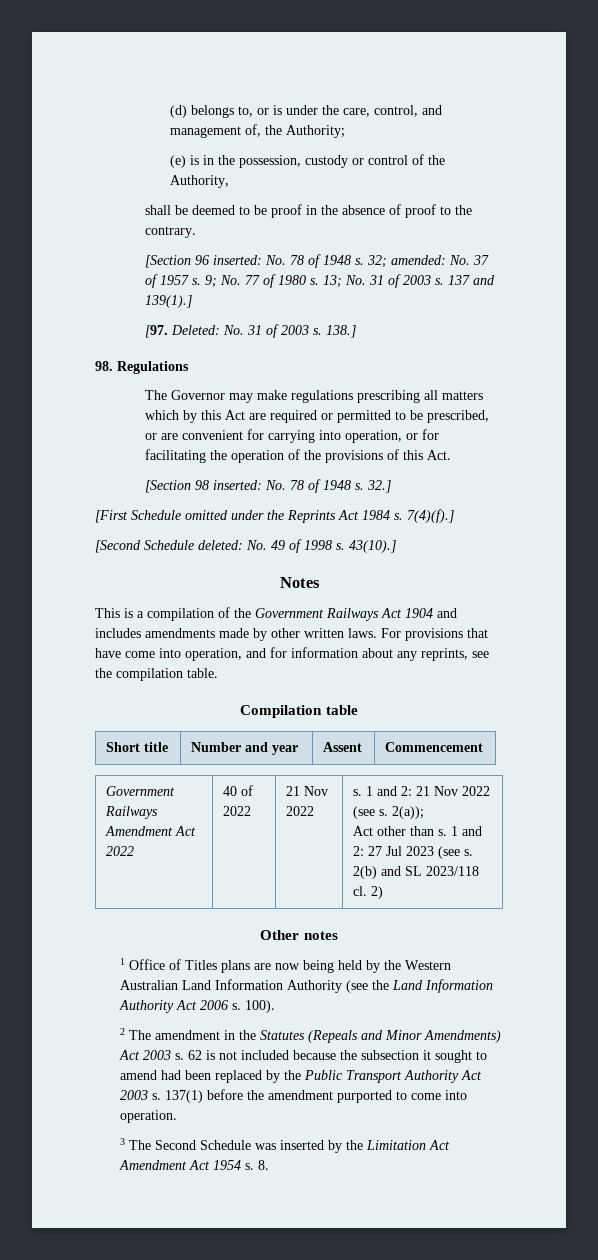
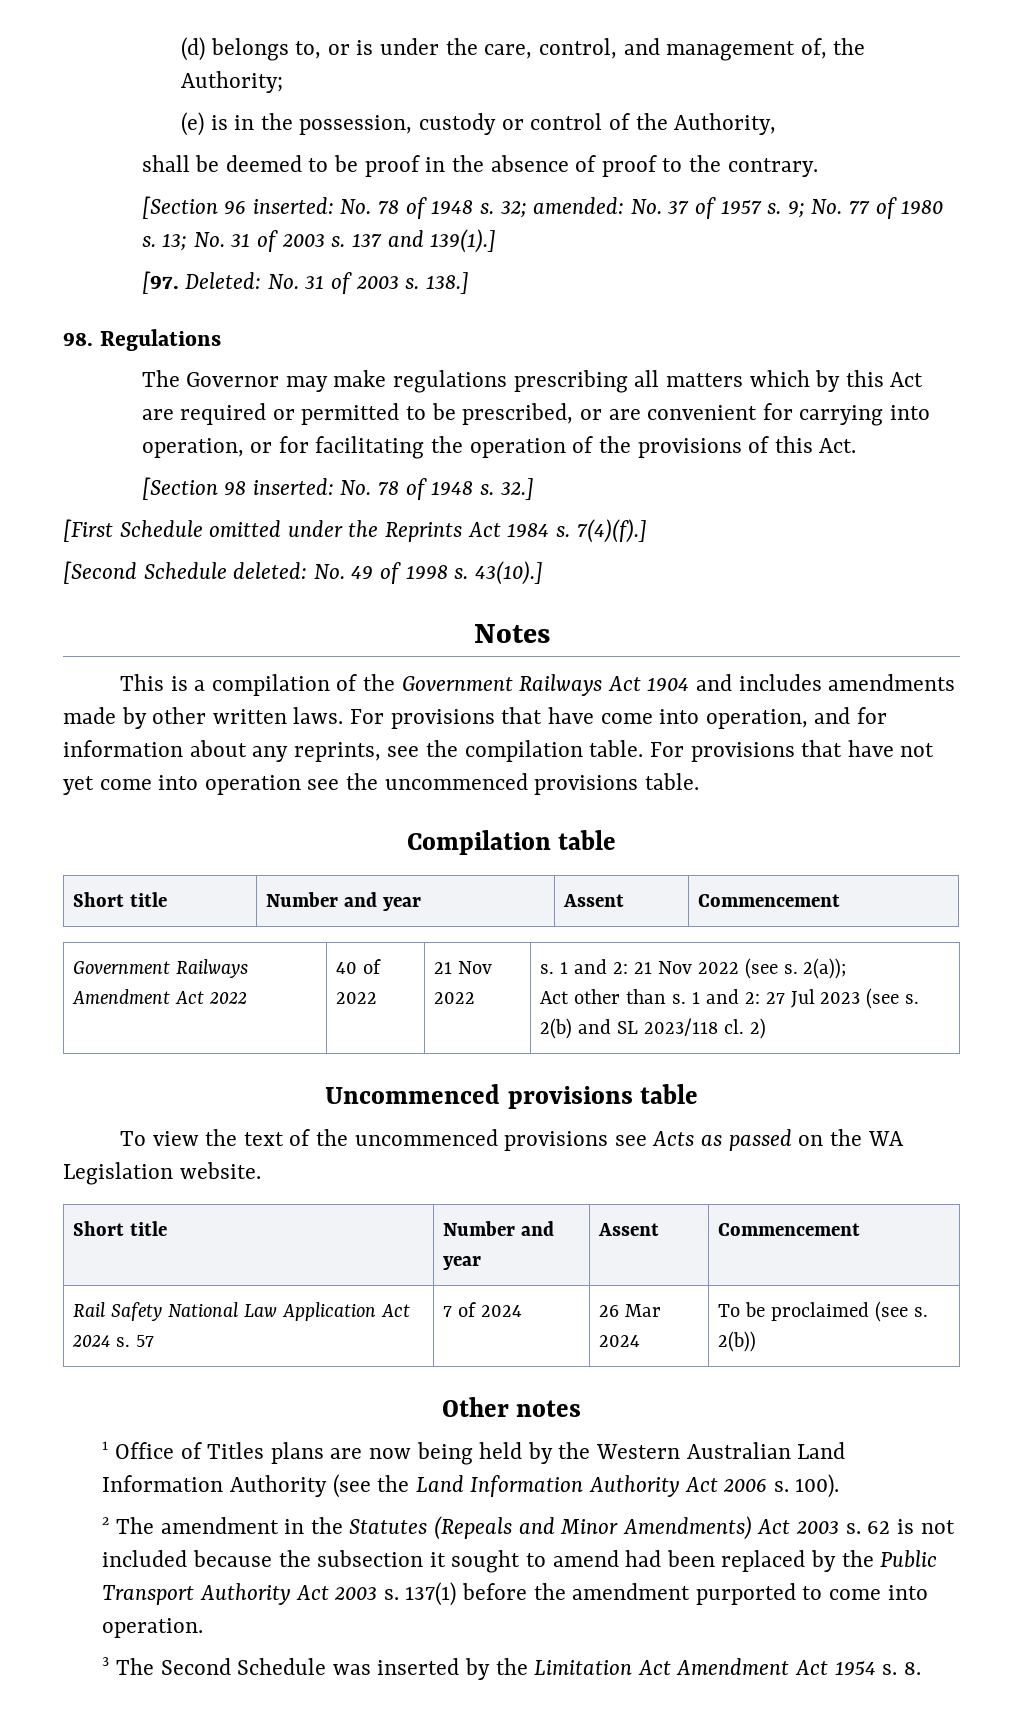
(218, 673) none -> [649,740,935,762] [63,773,699,795] For provisions that have not yet come into operation see the uncommenced provisions table.
(384, 892) none -> [324,1084,699,1109] [119,1129,904,1151] [63,1162,261,1185] [73,1221,167,1236] [443,1221,554,1236] [443,1256,482,1270] [598,1223,660,1236] [718,1223,861,1236] [73,1302,410,1321] [72,1335,154,1347] [443,1302,522,1317] [599,1304,661,1317] [599,1335,641,1347] [718,1301,928,1322] [718,1331,757,1352] // Uncommenced provisions table // To view the text of the uncommenced provisions see Acts as passed on the WA Legislation website. // Short title | Number and year | Assent | Commencement // Rail Safety National Law Application Act 2024 s. 57 | 7 of 2024 | 26 Mar 2024 | To be proclaimed (see s. 2(b))

